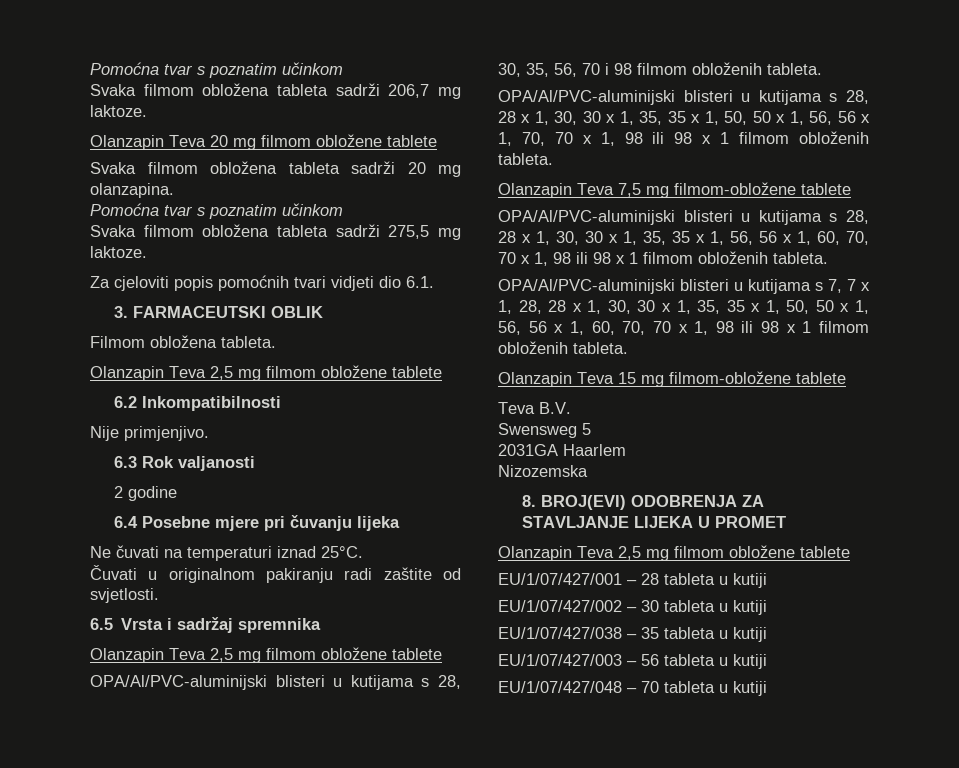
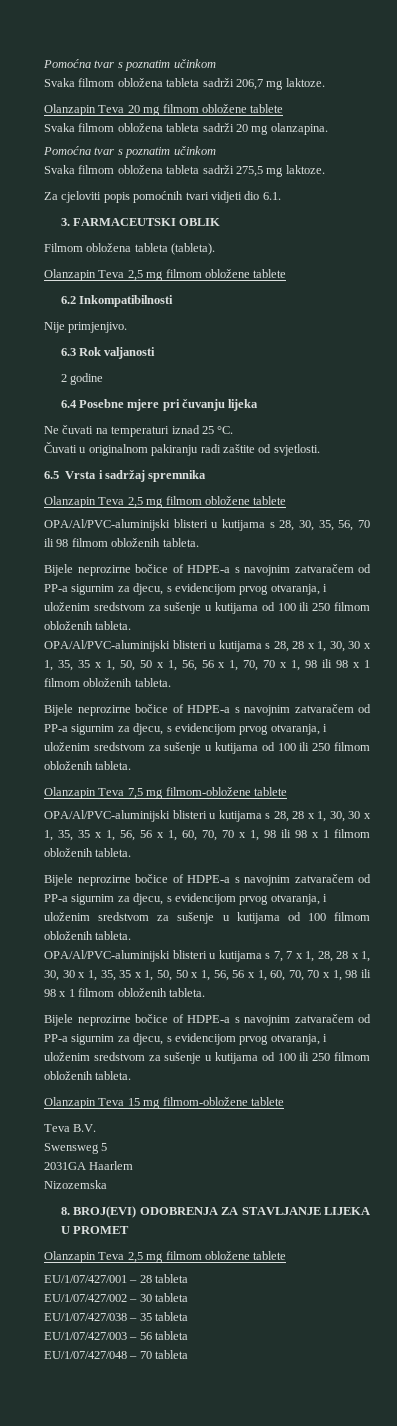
[221,336,276,348] tableta. -> [134,243,216,255] tableta (tableta).
[321,546,363,558] 25°C. -> [201,426,234,434] 25 °C.
[605,63,632,75] i 98 -> [44,538,199,547] [44,564,371,576] [44,583,327,595] [44,602,331,614] ili 98 filmom obloženih tableta. // Bijele neprozirne bočice of HDPE-a s navojnim zatvaračem od PP-a sigurnim za djecu, s evidencijom prvog otvaranja, i uloženim sredstvom za sušenje u kutijama od 100 ili 250
(553, 159) none -> [44,704,371,716] [44,723,327,735] [44,742,371,754] [44,761,132,770] // Bijele neprozirne bočice of HDPE-a s navojnim zatvaračem od PP-a sigurnim za djecu, s evidencijom prvog otvaranja, i uloženim sredstvom za sušenje u kutijama od 100 ili 250 filmom obloženih tableta.
(828, 258) none -> [44,874,371,886] [44,893,327,905] [44,912,370,924] [44,931,132,940] // Bijele neprozirne bočice of HDPE-a s navojnim zatvaračem od PP-a sigurnim za djecu, s evidencijom prvog otvaranja, i uloženim sredstvom za sušenje u kutijama od 100 filmom obloženih tableta.
(628, 348) none -> [44,1014,371,1026] [44,1033,327,1045] [44,1052,371,1064] [44,1071,132,1080] // Bijele neprozirne bočice of HDPE-a s navojnim zatvaračem od PP-a sigurnim za djecu, s evidencijom prvog otvaranja, i uloženim sredstvom za sušenje u kutijama od 100 ili 250 filmom obloženih tableta.
[719,573,767,588] u kutiji -> (189, 1278) none
[719,600,767,615] u kutiji -> (189, 1297) none
[719,627,767,642] u kutiji -> (189, 1316) none
[719,654,767,669] u kutiji -> (189, 1335) none
[719,681,767,696] u kutiji -> (189, 1354) none

